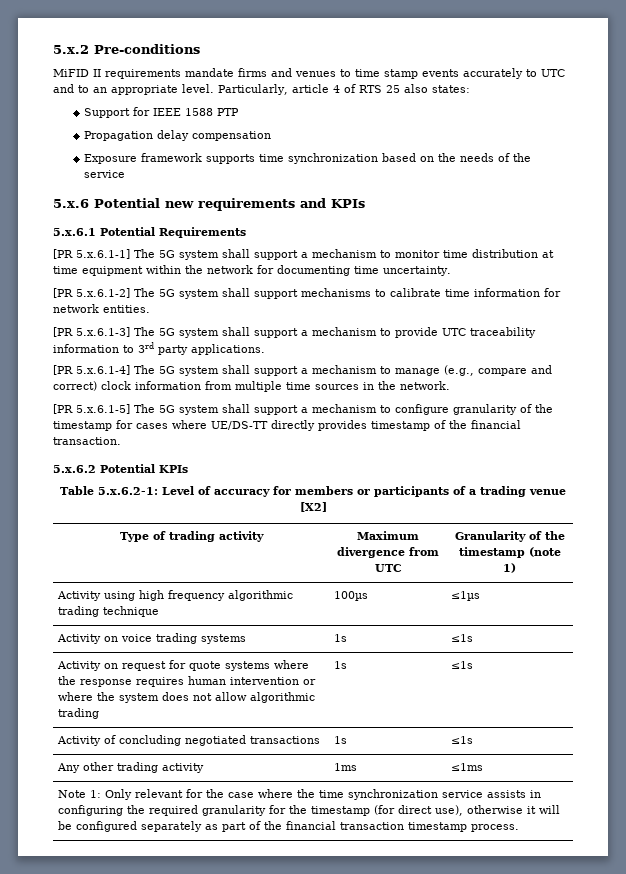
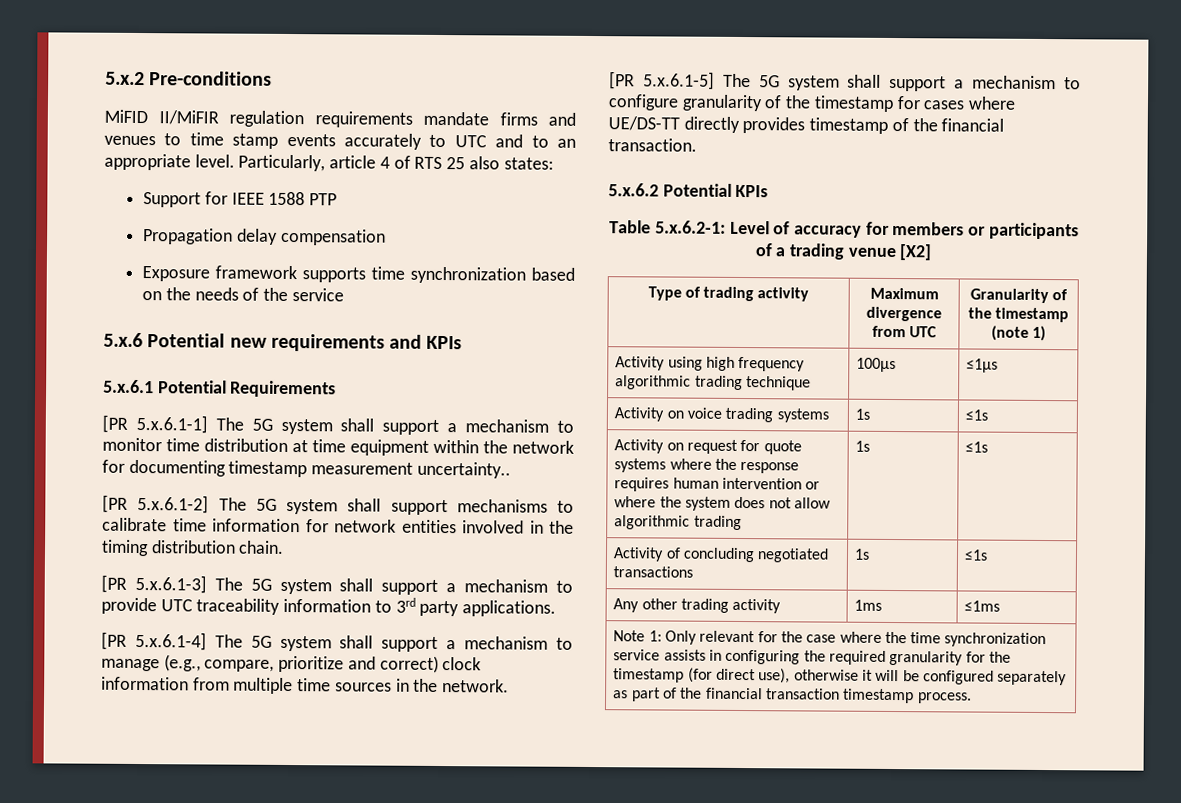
[93,69,101,77] II -> [158,110,304,128] II/MiFIR regulation
[354,266,451,276] time uncertainty. -> [228,460,511,479] timestamp measurement uncertainty..
[103,305,150,313] entities. -> [401,519,574,534] [101,539,285,557] entities involved in the timing distribution chain.
[478,368,527,376] compare -> [204,655,345,673] compare, prioritize

